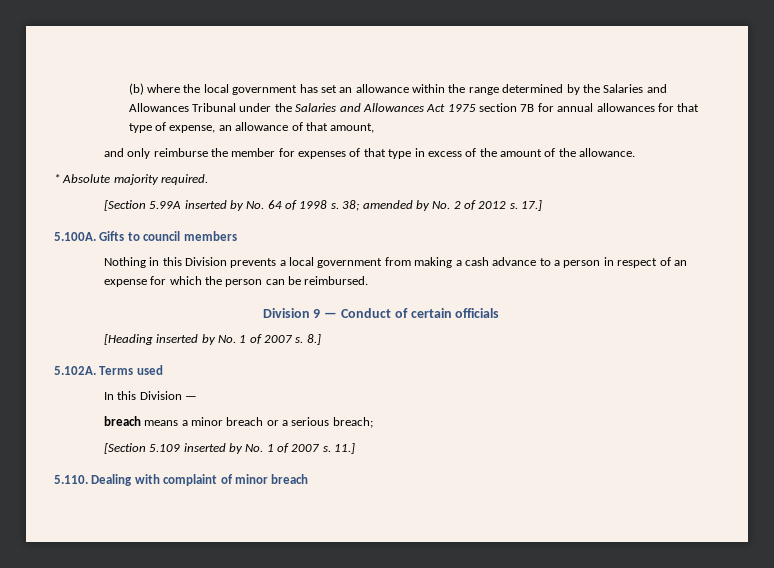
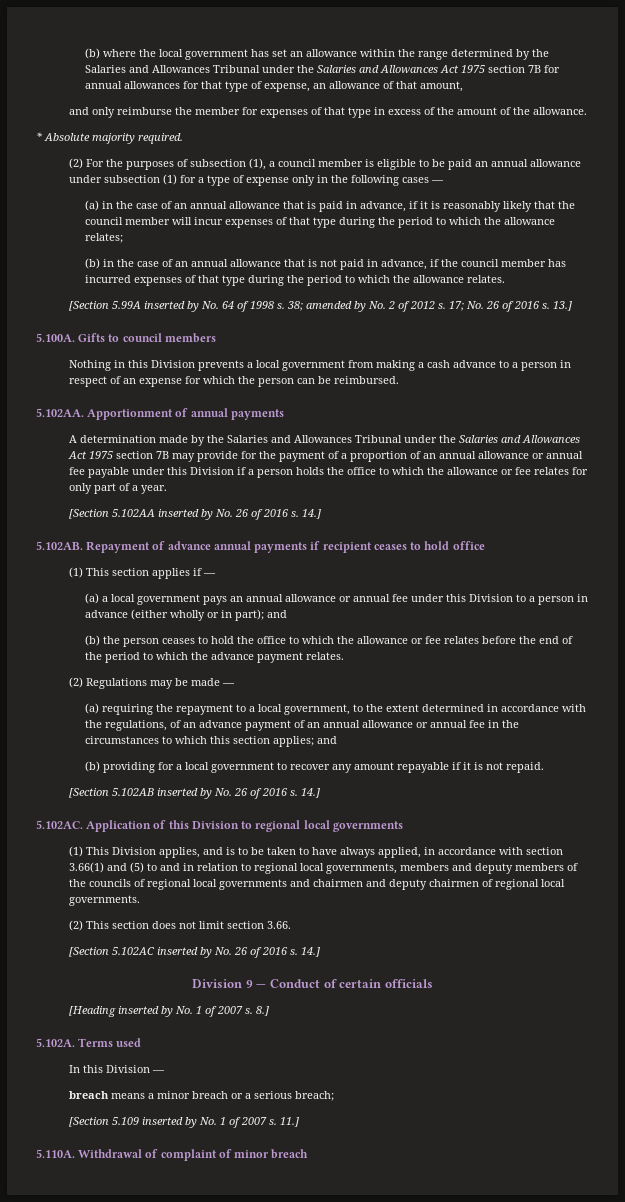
(209, 179) none -> [68,158,581,170] [68,174,444,186] [84,200,575,212] [84,217,555,228] [84,233,123,243] [84,258,566,270] [84,275,505,286] // (2) For the purposes of subsection (1), a council member is eligible to be paid an annual allowance under subsection (1) for a type of expense only in the following cases — // (a) in the case of an annual allowance that is paid in advance, if it is reasonably likely that the council member will incur expenses of that type during the period to which the allowance relates; // (b) in the case of an annual allowance that is not paid in advance, if the council member has incurred expenses of that type during the period to which the allowance relates.
[521,200,543,211] 17.] -> [448,301,572,312] 17; No. 26 of 2016 s. 13.]
(369, 280) none -> [36,408,284,420] [68,435,580,446] [67,451,583,462] [68,467,588,478] [68,483,167,494] [68,509,321,520] [36,541,485,553] [68,567,216,579] [84,593,588,605] [84,609,287,621] [84,635,573,647] [84,652,344,663] [68,677,235,689] [84,703,586,715] [84,720,519,731] [84,736,337,747] [84,761,544,773] [68,788,320,799] [36,820,403,832] [68,846,563,858] [68,862,578,874] [68,879,565,890] [68,895,140,906] [68,920,291,931] [68,947,320,958] // 5.102AA. Apportionment of annual payments // A determination made by the Salaries and Allowances Tribunal under the Salaries and Allowances Act 1975 section 7B may provide for the payment of a proportion of an annual allowance or annual fee payable under this Division if a person holds the office to which the allowance or fee relates for only part of a year. // [Section 5.102AA inserted by No. 26 of 2016 s. 14.] // 5.102AB. Repayment of advance annual payments if recipient ceases to hold office // (1) This section applies if — // (a) a local government pays an annual allowance or annual fee under this Division to a person in advance (either wholly or in part); and // (b) the person ceases to hold the office to which the allowance or fee relates before the end of the period to which the advance payment relates. // (2) Regulations may be made — // (a) requiring the repayment to a local government, to the extent determined in accordance with the regulations, of an advance payment of an annual allowance or annual fee in the circumstances to which this section applies; and // (b) providing for a local government to recover any amount repayable if it is not repaid. // [Section 5.102AB inserted by No. 26 of 2016 s. 14.] // 5.102AC. Application of this Division to regional local governments // (1) This Division applies, and is to be taken to have always applied, in accordance with section 3.66(1) and (5) to and in relation to regional local governments, members and deputy members of the councils of regional local governments and chairmen and deputy chairmen of regional local governments. // (2) This section does not limit section 3.66. // [Section 5.102AC inserted by No. 26 of 2016 s. 14.]
[54,474,160,486] 5.110. Dealing with -> [36,1149,159,1158] 5.110A. Withdrawal of

